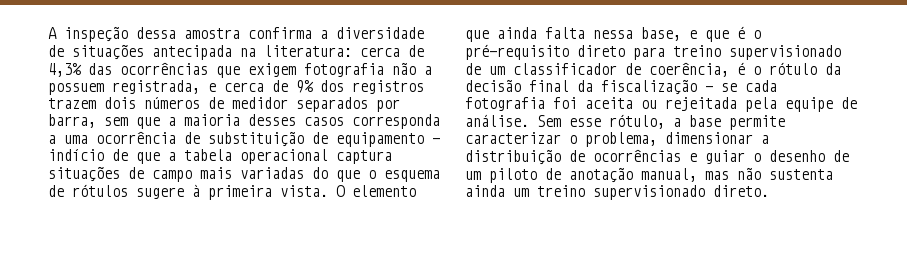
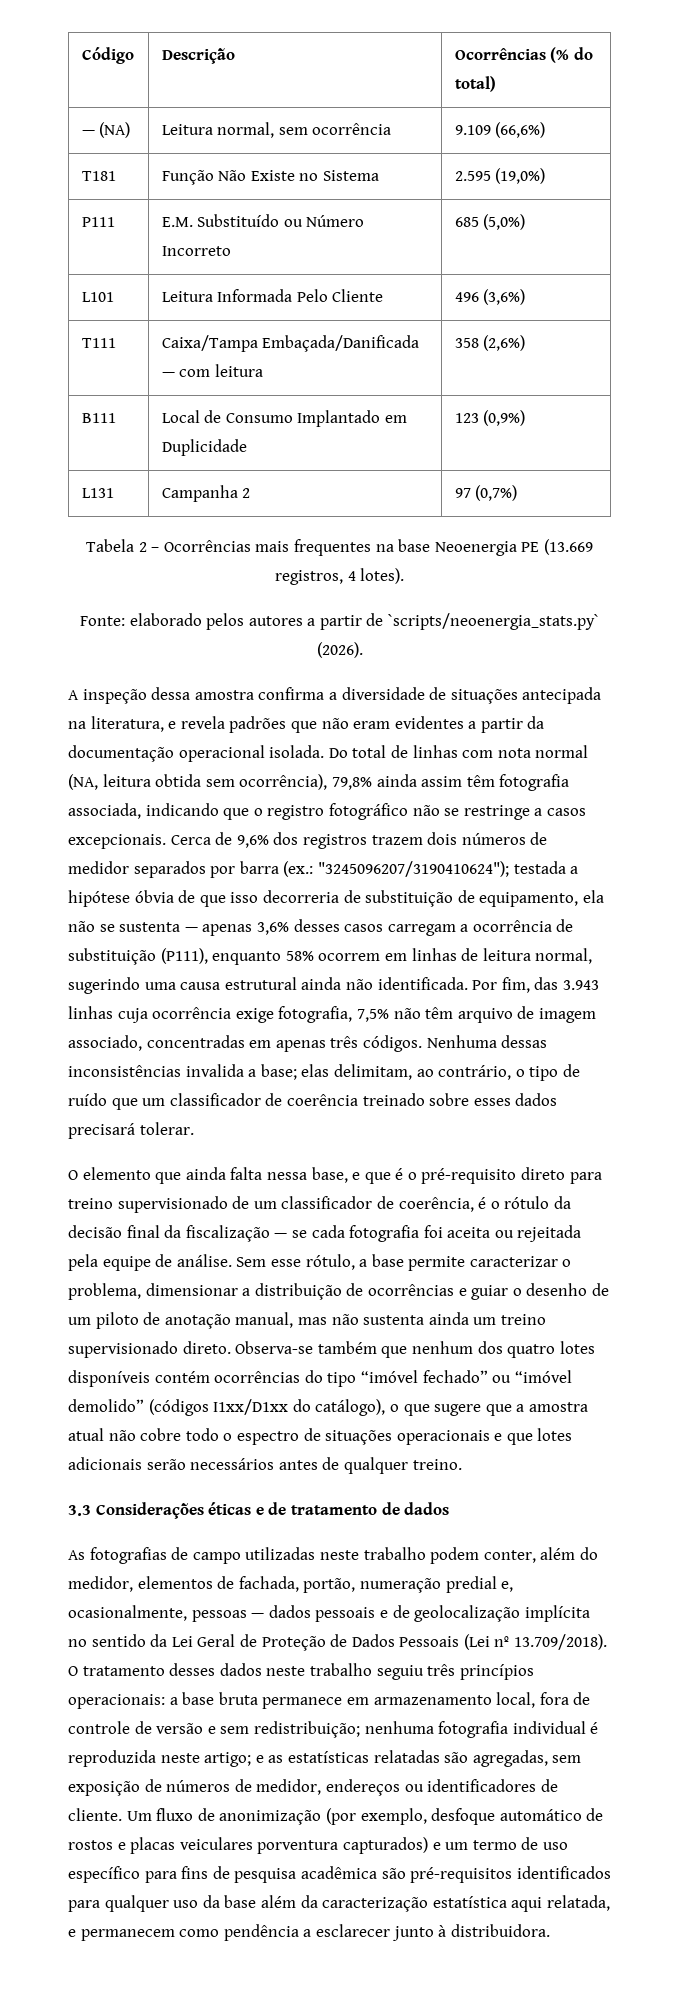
(48, 33) none -> [81,47,134,64] [161,48,235,64] [454,47,593,63] [454,76,496,92] [81,122,131,138] [161,122,392,138] [454,122,546,138] [81,171,116,181] [161,170,379,185] [454,168,546,184] [81,217,115,227] [161,214,365,227] [161,246,231,256] [454,214,526,230] [81,292,114,302] [161,289,384,302] [454,289,526,305] [81,338,116,348] [161,335,420,352] [161,364,263,377] [454,335,526,351] [81,413,116,423] [161,410,407,427] [161,439,247,456] [454,410,526,426] [81,488,114,498] [161,485,251,502] [454,485,518,501] [86,539,593,556] [274,568,405,585] [79,613,600,630] [316,642,363,658] Código | Descrição | Ocorrências (% do total) // — (NA) | Leitura normal, sem ocorrência | 9.109 (66,6%) // T181 | Função Não Existe no Sistema | 2.595 (19,0%) // P111 | E.M. Substituído ou Número Incorreto | 685 (5,0%) // L101 | Leitura Informada Pelo Cliente | 496 (3,6%) // T111 | Caixa/Tampa Embaçada/Danificada — com leitura | 358 (2,6%) // B111 | Local de Consumo Implantado em Duplicidade | 123 (0,9%) // L131 | Campanha 2 | 97 (0,7%) // Tabela 2 – Ocorrências mais frequentes na base Neoenergia PE (13.669 registros, 4 lotes). // Fonte: elaborado pelos autores a partir de `scripts/neoenergia_stats.py` (2026). //
[264,45,424,57] [48,62,432,78] [48,80,314,95] literatura: cerca de 4,3% das ocorrências que exigem fotografia não a possuem registrada, e cerca de 9% -> [90,716,545,733] [68,745,589,762] [68,774,570,791] [68,803,586,820] [68,832,269,849] literatura, e revela padrões que não eram evidentes a partir da documentação operacional isolada. Do total de linhas com nota normal (NA, leitura obtida sem ocorrência), 79,8% ainda assim têm fotografia associada, indicando que o registro fotográfico não se restringe a casos excepcionais. Cerca de 9,6%
[48,114,440,129] [48,131,440,147] [48,149,392,164] [48,166,440,182] [48,184,328,200] barra, sem que a maioria desses casos corresponda a uma ocorrência de substituição de equipamento — indício de que a tabela operacional captura situações de campo mais variadas do que o esquema de rótulos sugere à primeira vista. -> [239,861,579,877] [68,890,604,907] [68,919,574,936] [68,948,593,965] [68,977,599,994] [68,1006,596,1023] [68,1035,548,1052] [68,1064,580,1081] [68,1093,558,1110] [68,1122,194,1139] barra (ex.: "3245096207/3190410624"); testada a hipótese óbvia de que isso decorreria de substituição de equipamento, ela não se sustenta — apenas 3,6% desses casos carregam a ocorrência de substituição (P111), enquanto 58% ocorrem em linhas de leitura normal, sugerindo uma causa estrutural ainda não identificada. Por fim, das 3.943 linhas cuja ocorrência exige fotografia, 7,5% não têm arquivo de imagem associado, concentradas em apenas três códigos. Nenhuma dessas inconsistências invalida a base; elas delimitam, ao contrário, o tipo de ruído que um classificador de coerência treinado sobre esses dados precisará tolerar. //
(769, 191) none -> [235,1341,595,1358] [68,1370,572,1387] [68,1399,588,1416] [68,1428,573,1445] [68,1457,462,1474] [68,1502,450,1519] [68,1547,598,1564] [68,1576,514,1593] [68,1605,590,1622] [68,1634,608,1651] [68,1663,534,1680] [68,1692,591,1709] [68,1721,599,1738] [68,1750,582,1767] [68,1779,558,1796] [68,1808,604,1825] [68,1837,568,1854] [68,1866,611,1883] [68,1895,610,1912] [68,1924,550,1941] Observa-se também que nenhum dos quatro lotes disponíveis contém ocorrências do tipo “imóvel fechado” ou “imóvel demolido” (códigos I1xx/D1xx do catálogo), o que sugere que a amostra atual não cobre todo o espectro de situações operacionais e que lotes adicionais serão necessários antes de qualquer treino. // 3.3 Considerações éticas e de tratamento de dados // As fotografias de campo utilizadas neste trabalho podem conter, além do medidor, elementos de fachada, portão, numeração predial e, ocasionalmente, pessoas — dados pessoais e de geolocalização implícita no sentido da Lei Geral de Proteção de Dados Pessoais (Lei nº 13.709/2018). O tratamento desses dados neste trabalho seguiu três princípios operacionais: a base bruta permanece em armazenamento local, fora de controle de versão e sem redistribuição; nenhuma fotografia individual é reproduzida neste artigo; e as estatísticas relatadas são agregadas, sem exposição de números de medidor, endereços ou identificadores de cliente. Um fluxo de anonimização (por exemplo, desfoque automático de rostos e placas veiculares porventura capturados) e um termo de uso específico para fins de pesquisa acadêmica são pré-requisitos identificados para qualquer uso da base além da caracterização estatística aqui relatada, e permanecem como pendência a esclarecer junto à distribuidora.

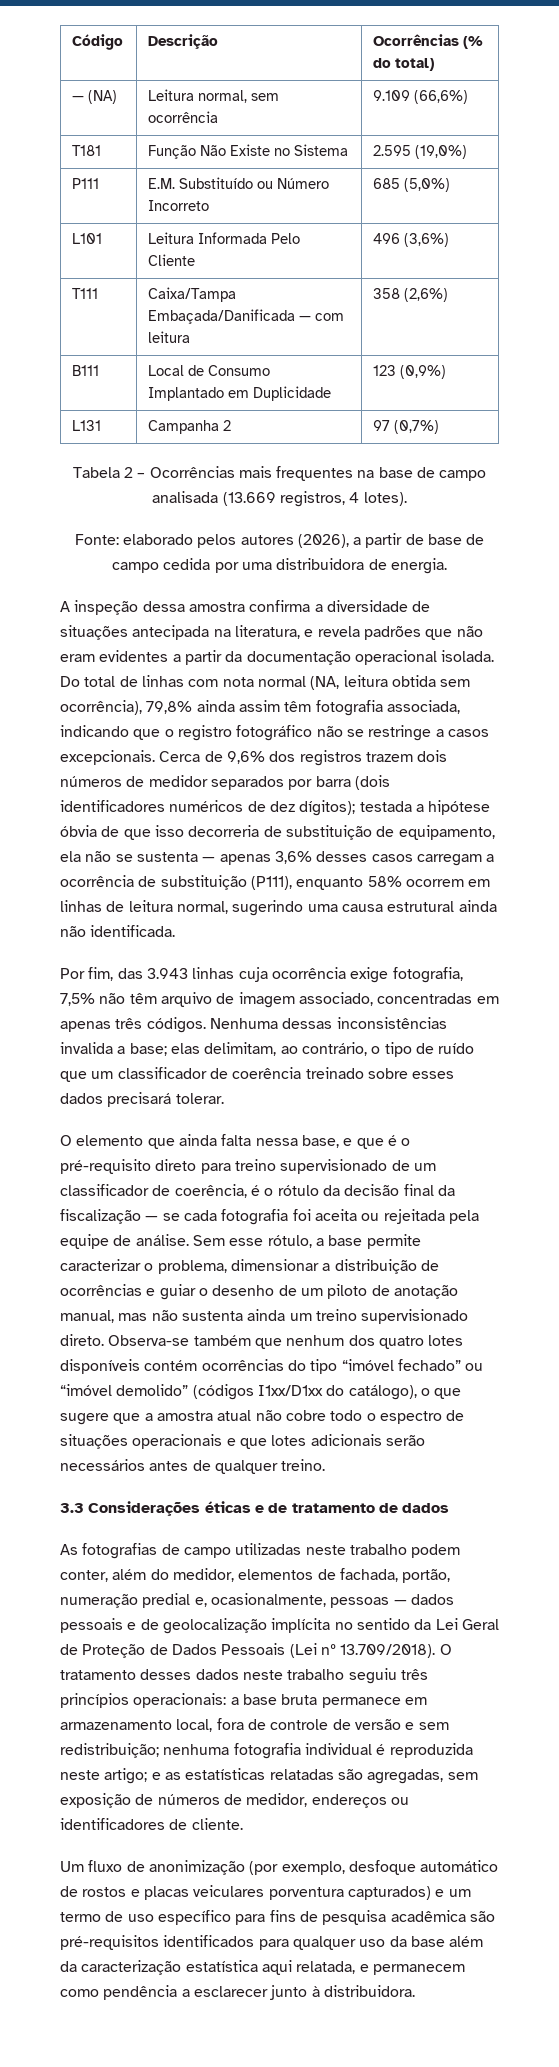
[434,541,540,556] Neoenergia PE -> [417,467,487,481] [152,491,219,503] de campo analisada
(303, 621) none -> [297,534,349,548] (2026),
[388,613,600,630] [316,642,363,658] `scripts/neoenergia_stats.py` (2026). -> [428,534,485,545] [112,558,447,574] base de campo cedida por uma distribuidora de energia.
[283,861,509,877] (ex.: "3245096207/3190410624"); -> [354,775,390,790] [60,800,356,816] (dois identificadores numéricos de dez dígitos);
(468, 983) none -> (176, 931) //
(122, 1814) none -> (243, 1824) //

